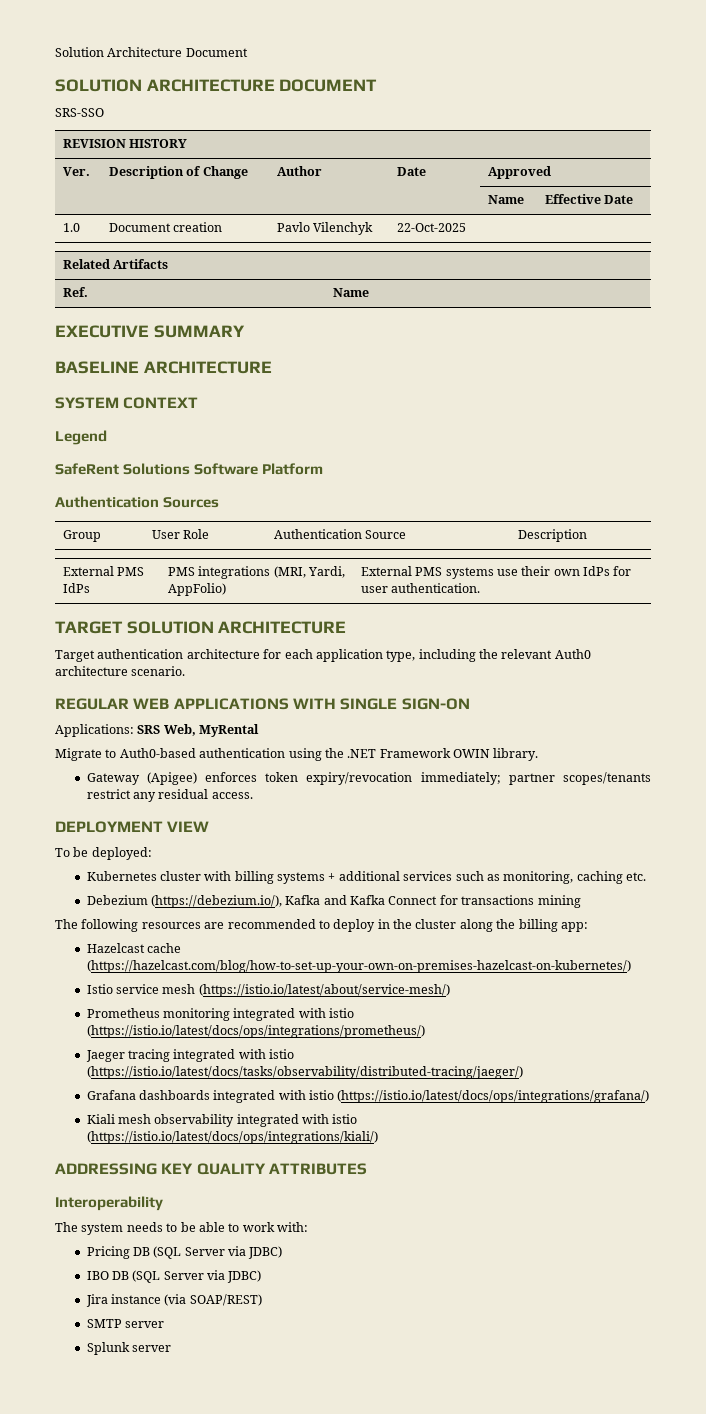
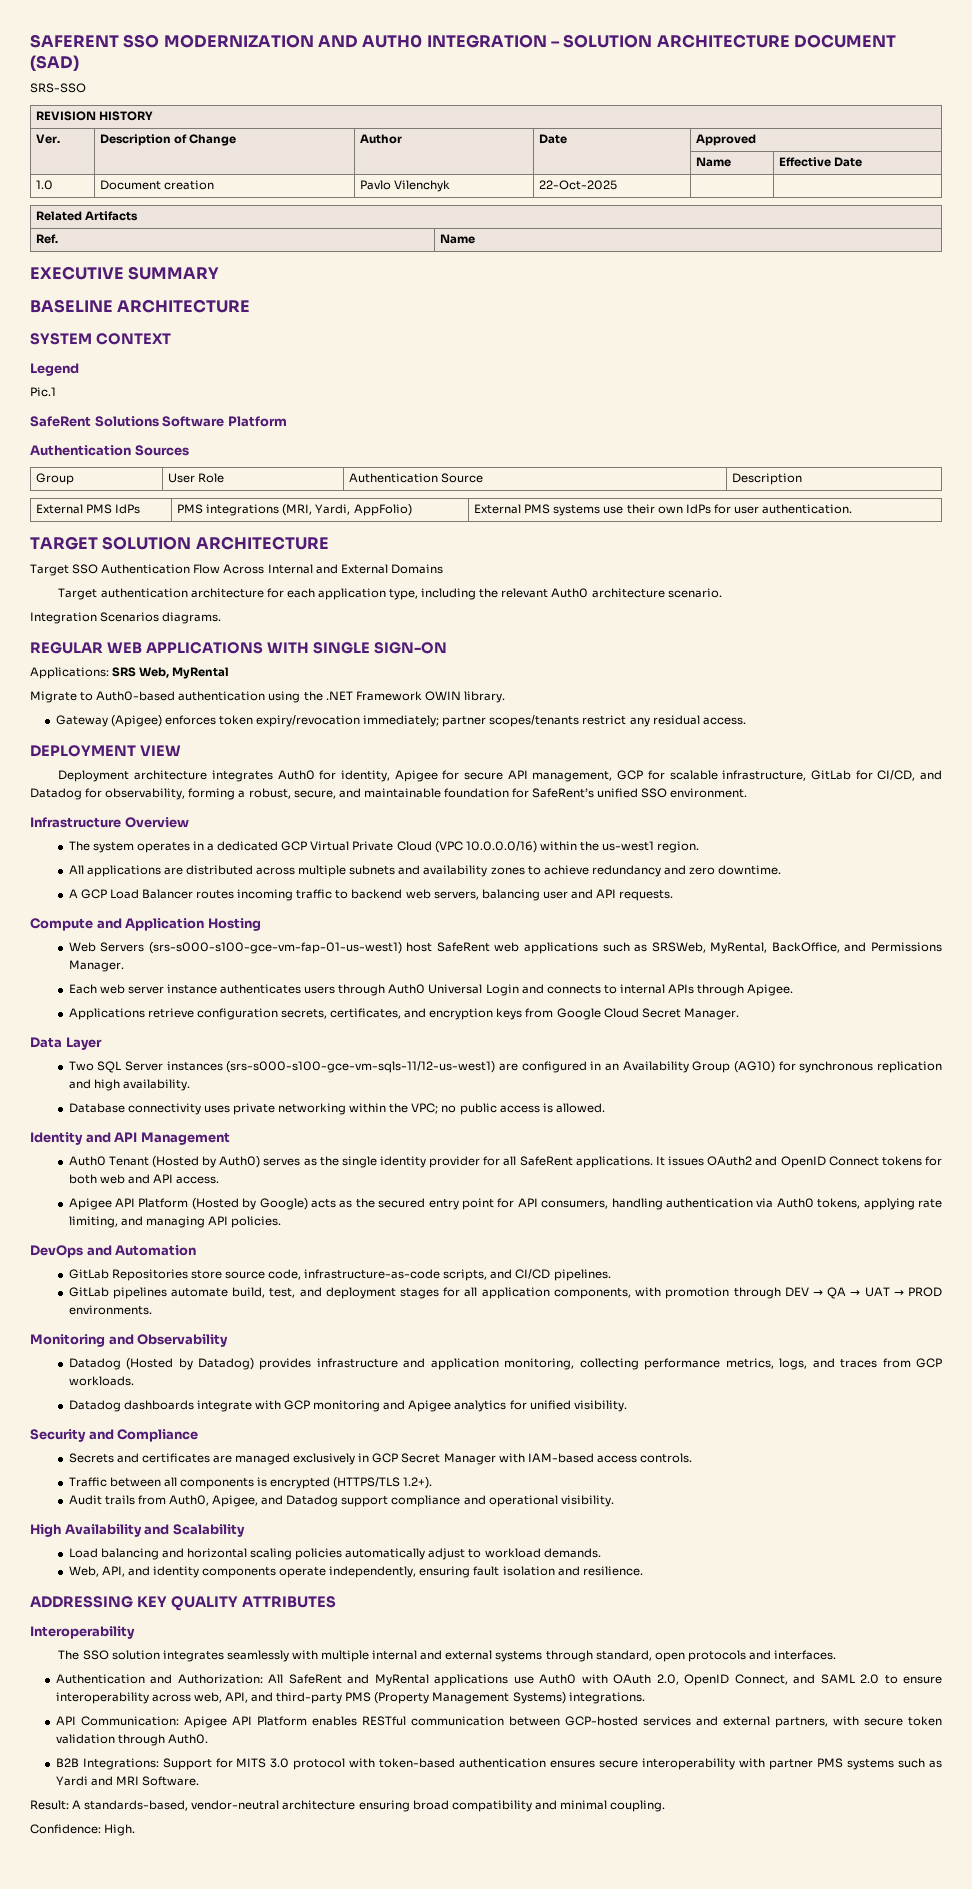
[55,47,248,57] Solution Architecture Document // -> [30,34,560,48] SAFERENT SSO MODERNIZATION AND AUTH0 INTEGRATION –
(378, 85) none -> [30,55,79,71] (SAD)
(107, 437) none -> [30,387,56,397] // Pic.1
(347, 627) none -> [30,564,443,576] // Target SSO Authentication Flow Across Internal and External Domains
(186, 671) none -> [30,612,222,624] // Integration Scenarios diagrams.
[55,847,152,860] [86,871,647,884] [86,895,581,908] [55,919,588,932] [86,943,181,953] [86,960,631,973] [86,984,450,997] [86,1008,355,1021] [86,1025,425,1038] [85,1049,295,1062] [86,1066,523,1079] [86,1090,650,1103] [86,1114,358,1127] [86,1131,378,1144] To be deployed: // Kubernetes cluster with billing systems + additional services such as monitoring, caching etc. // Debezium (https://debezium.io/), Kafka and Kafka Connect for transactions mining // The following resources are recommended to deploy in the cluster along the billing app: // Hazelcast cache (https://hazelcast.com/blog/how-to-set-up-your-own-on-premises-hazelcast-on-kubernetes/) // Istio service mesh (https://istio.io/latest/about/service-mesh/) // Prometheus monitoring integrated with istio (https://istio.io/latest/docs/ops/integrations/prometheus/) // Jaeger tracing integrated with istio (https://istio.io/latest/docs/tasks/observability/distributed-tracing/jaeger/) // Grafana dashboards integrated with istio (https://istio.io/latest/docs/ops/integrations/grafana/) // Kiali mesh observability integrated with istio (https://istio.io/latest/docs/ops/integrations/kiali/) -> [58,770,942,782] [30,788,748,800] [30,817,189,828] [68,841,700,853] [68,865,782,877] [68,889,674,901] [30,918,261,931] [68,942,943,954] [68,960,124,972] [68,984,794,996] [68,1008,739,1020] [30,1037,102,1050] [68,1061,943,1073] [68,1079,190,1091] [68,1103,605,1115] [30,1132,230,1145] [68,1156,942,1168] [68,1174,220,1184] [68,1198,942,1210] [68,1216,282,1228] [30,1245,197,1258] [68,1269,611,1281] [68,1287,943,1299] [68,1305,152,1315] [30,1334,229,1347] [68,1358,942,1370] [68,1376,134,1386] [68,1400,627,1412] [30,1429,199,1442] [68,1453,692,1465] [68,1477,433,1489] [68,1495,614,1507] [30,1524,245,1537] [68,1548,601,1560] [68,1566,643,1578] Deployment architecture integrates Auth0 for identity, Apigee for secure API management, GCP for scalable infrastructure, GitLab for CI/CD, and Datadog for observability, forming a robust, secure, and maintainable foundation for SafeRent’s unified SSO environment. // Infrastructure Overview // The system operates in a dedicated GCP Virtual Private Cloud (VPC 10.0.0.0/16) within the us-west1 region. // All applications are distributed across multiple subnets and availability zones to achieve redundancy and zero downtime. // A GCP Load Balancer routes incoming traffic to backend web servers, balancing user and API requests. // Compute and Application Hosting // Web Servers (srs-s000-s100-gce-vm-fap-01-us-west1) host SafeRent web applications such as SRSWeb, MyRental, BackOffice, and Permissions Manager. // Each web server instance authenticates users through Auth0 Universal Login and connects to internal APIs through Apigee. // Applications retrieve configuration secrets, certificates, and encryption keys from Google Cloud Secret Manager. // Data Layer // Two SQL Server instances (srs-s000-s100-gce-vm-sqls-11/12-us-west1) are configured in an Availability Group (AG10) for synchronous replication and high availability. // Database connectivity uses private networking within the VPC; no public access is allowed. // Identity and API Management // Auth0 Tenant (Hosted by Auth0) serves as the single identity provider for all SafeRent applications. It issues OAuth2 and OpenID Connect tokens for both web and API access. // Apigee API Platform (Hosted by Google) acts as the secured entry point for API consumers, handling authentication via Auth0 tokens, applying rate limiting, and managing API policies. // DevOps and Automation // GitLab Repositories store source code, infrastructure-as-code scripts, and CI/CD pipelines. // GitLab pipelines automate build, test, and deployment stages for all application components, with promotion through DEV → QA → UAT → PROD environments. // Monitoring and Observability // Datadog (Hosted by Datadog) provides infrastructure and application monitoring, collecting performance metrics, logs, and traces from GCP workloads. // Datadog dashboards integrate with GCP monitoring and Apigee analytics for unified visibility. // Security and Compliance // Secrets and certificates are managed exclusively in GCP Secret Manager with IAM-based access controls. // Traffic between all components is encrypted (HTTPS/TLS 1.2+). // Audit trails from Auth0, Apigee, and Datadog support compliance and operational visibility. // High Availability and Scalability // Load balancing and horizontal scaling policies automatically adjust to workload demands. // Web, API, and identity components operate independently, ensuring fault isolation and resilience.
[81,1222,308,1235] [86,1246,283,1259] [86,1270,262,1283] [85,1294,262,1307] [86,1319,164,1328] [86,1342,171,1355] system needs to be able to work with: // Pricing DB (SQL Server via JDBC) // IBO DB (SQL Server via JDBC) // Jira instance (via SOAP/REST) // SMTP server // Splunk server -> [82,1650,837,1662] [55,1674,942,1686] [55,1692,645,1704] [55,1716,942,1728] [55,1734,208,1746] [55,1758,942,1770] [55,1776,199,1786] [30,1800,666,1812] [30,1824,136,1836] SSO solution integrates seamlessly with multiple internal and external systems through standard, open protocols and interfaces. // Authentication and Authorization: All SafeRent and MyRental applications use Auth0 with OAuth 2.0, OpenID Connect, and SAML 2.0 to ensure interoperability across web, API, and third-party PMS (Property Management Systems) integrations. // API Communication: Apigee API Platform enables RESTful communication between GCP-hosted services and external partners, with secure token validation through Auth0. // B2B Integrations: Support for MITS 3.0 protocol with token-based authentication ensures secure interoperability with partner PMS systems such as Yardi and MRI Software. // Result: A standards-based, vendor-neutral architecture ensuring broad compatibility and minimal coupling. // Confidence: High.

